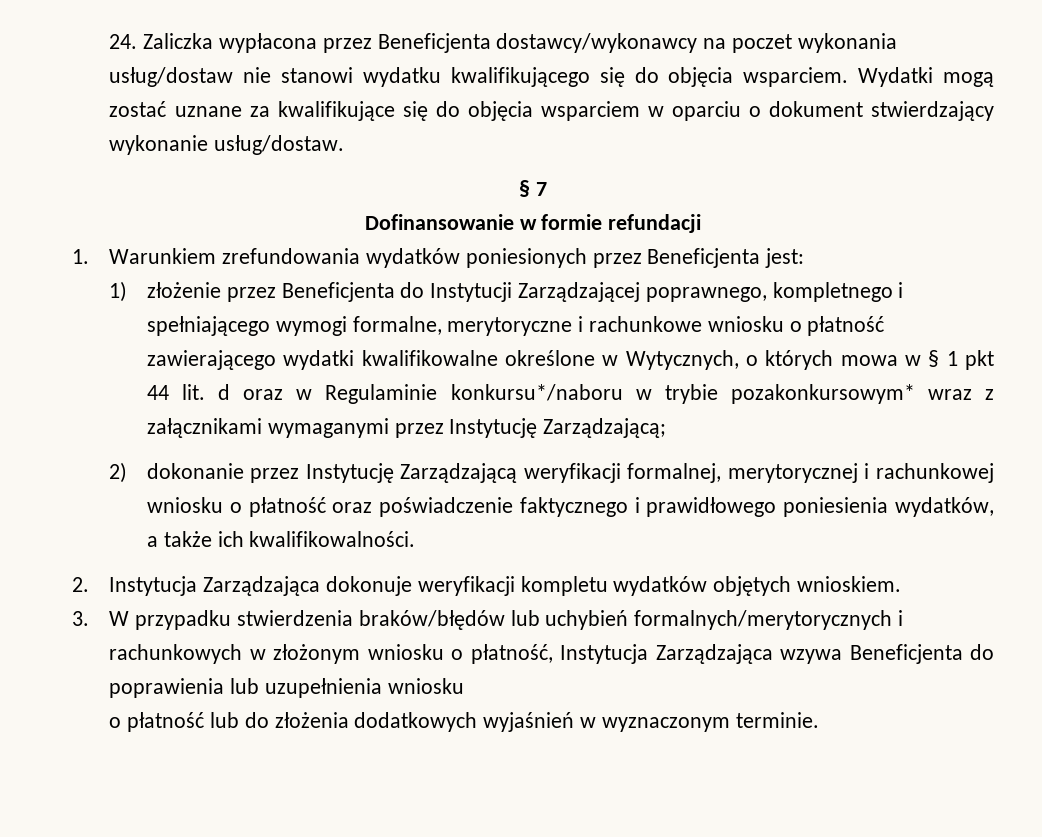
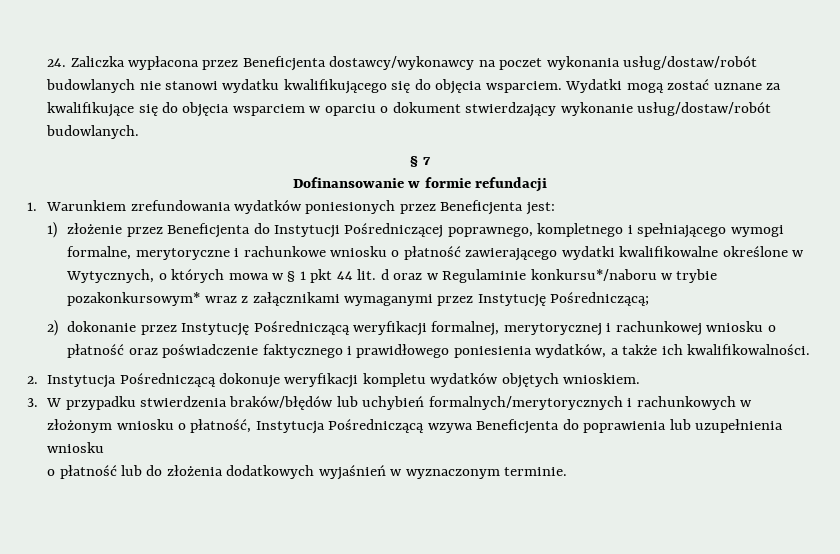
[109,67,234,87] usług/dostaw -> [623,56,758,70] [46,79,136,93] usług/dostaw/robót budowlanych
[214,135,345,155] usług/dostaw. -> [637,102,772,116] [46,125,140,139] usług/dostaw/robót budowlanych.
[517,282,640,302] Zarządzającej -> [344,223,444,238] Pośredniczącej
[543,418,667,438] Zarządzającą; -> [550,292,650,306] Pośredniczącą;
[400,463,518,483] Zarządzającą -> [253,321,350,335] Pośredniczącą
[203,576,321,596] Zarządzająca -> [119,373,216,387] Pośredniczącą
[655,644,773,664] Zarządzająca -> [328,419,425,433] Pośredniczącą

